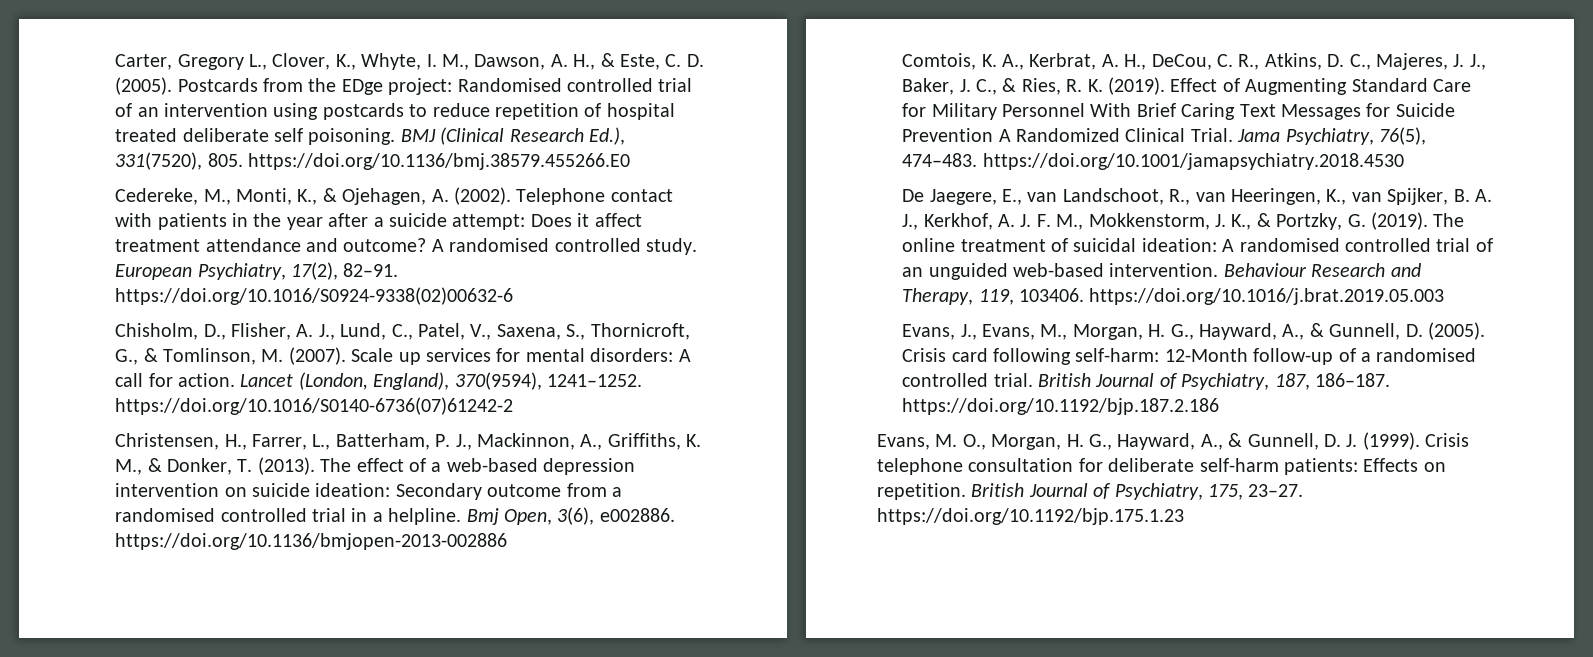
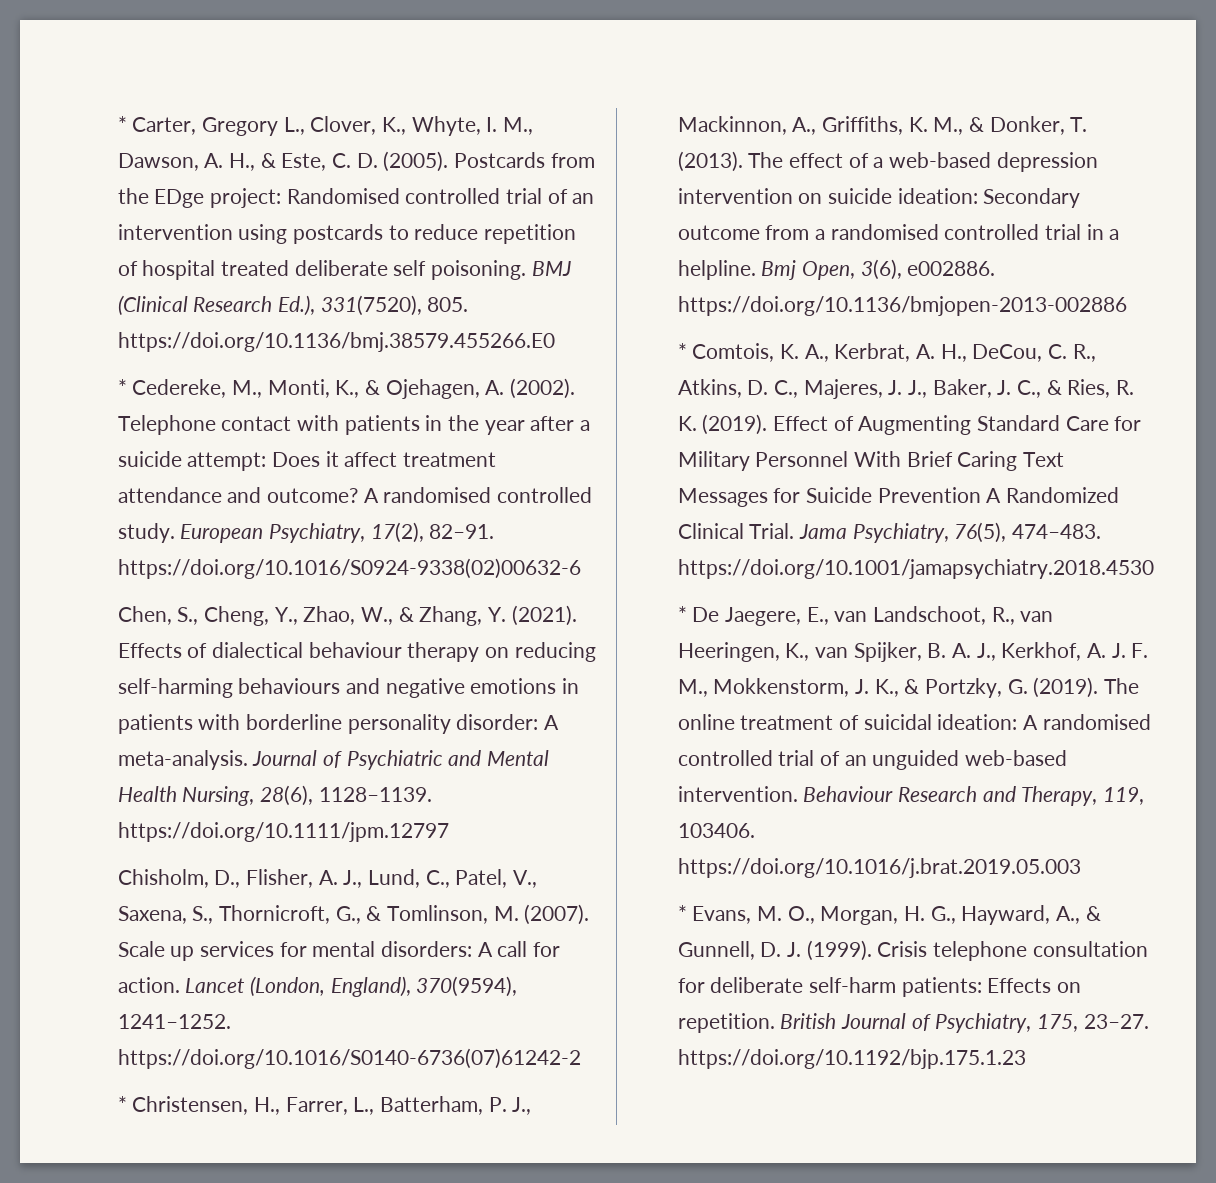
(115, 62) none -> [117,116,127,132] *
(631, 161) none -> [117,379,127,395] *
(514, 296) none -> [117,605,577,626] [117,642,596,662] [117,678,579,698] [117,714,559,734] [117,750,549,770] [117,785,432,806] [117,822,449,842] // Chen, S., Cheng, Y., Zhao, W., & Zhang, Y. (2021). Effects of dialectical behaviour therapy on reducing self‐harming behaviours and negative emotions in patients with borderline personality disorder: A meta‐analysis. Journal of Psychiatric and Mental Health Nursing, 28(6), 1128–1139. https://doi.org/10.1111/jpm.12797
(514, 406) none -> [117,1096,127,1112] *
(508, 541) none -> [677,343,687,359] *
(1404, 161) none -> [677,606,687,622] *
[902,322,1486,340] [902,348,1477,365] [902,373,1391,390] [902,398,1220,415] Evans, J., Evans, M., Morgan, H. G., Hayward, A., & Gunnell, D. (2005). Crisis card following self-harm: 12-Month follow-up of a randomised controlled trial. British Journal of Psychiatry, 187, 186–187. https://doi.org/10.1192/bjp.187.2.186 // -> [677,905,687,921] *

